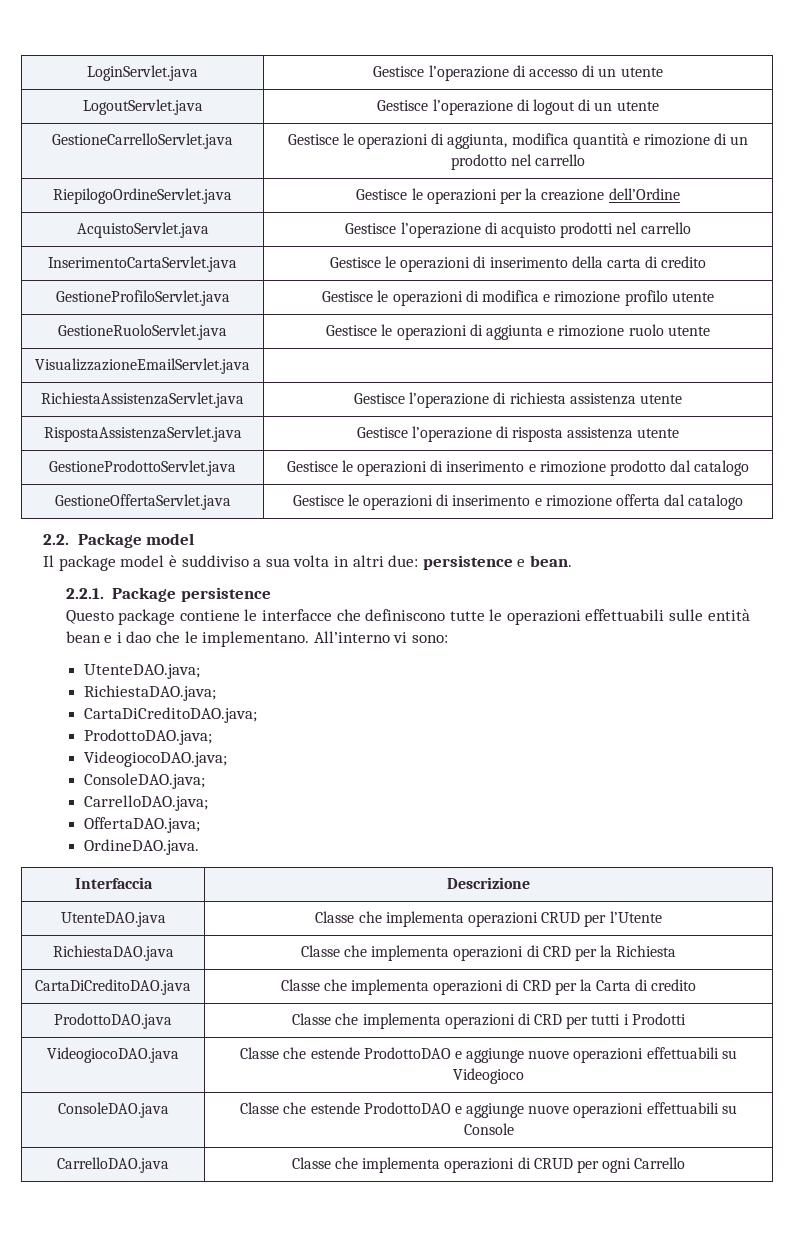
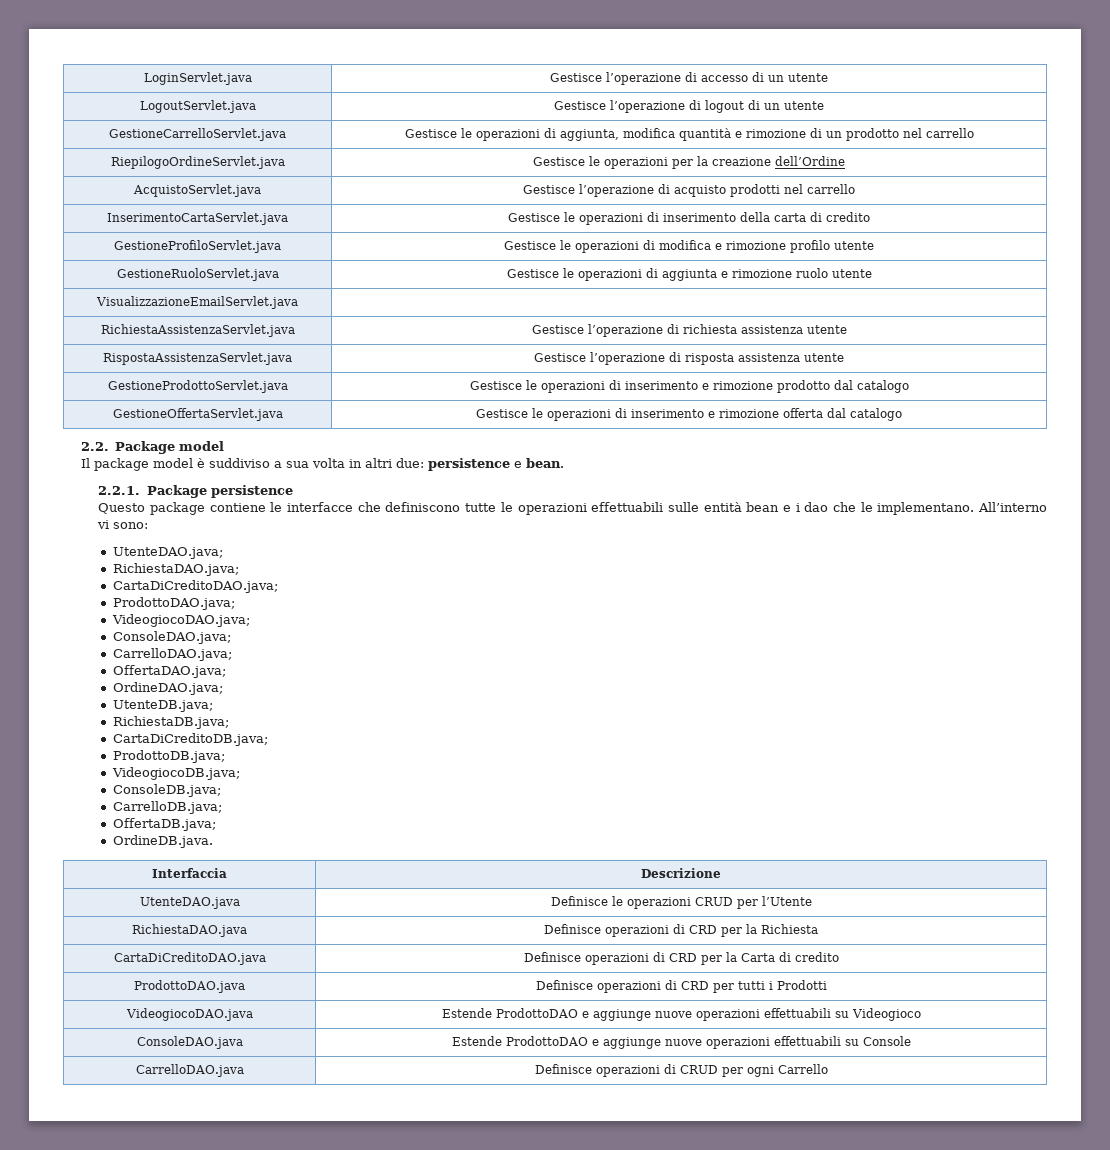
[84,839,200,855] OrdineDAO.java. -> [112,682,223,695] [112,700,213,712] [112,716,229,729] [112,733,268,746] [112,750,225,763] [111,767,240,780] [112,784,221,797] [112,801,222,814] [112,818,216,831] [112,835,213,848] OrdineDAO.java; // UtenteDB.java; // RichiestaDB.java; // CartaDiCreditoDB.java; // ProdottoDB.java; // VideogiocoDB.java; // ConsoleDB.java; // CarrelloDB.java; // OffertaDB.java; // OrdineDB.java.
[315,911,464,927] Classe che implementa -> [550,896,623,906] Definisce le
[300,945,450,961] Classe che implementa -> [544,924,601,934] Definisce
[280,979,429,995] Classe che implementa -> [523,952,581,962] Definisce
[292,1013,441,1029] Classe che implementa -> [535,980,593,990] Definisce
[240,1047,360,1059] Classe che estende -> [441,1008,492,1018] Estende
[240,1102,360,1114] Classe che estende -> [451,1036,502,1046] Estende
[291,1157,441,1173] Classe che implementa -> [534,1064,592,1074] Definisce

